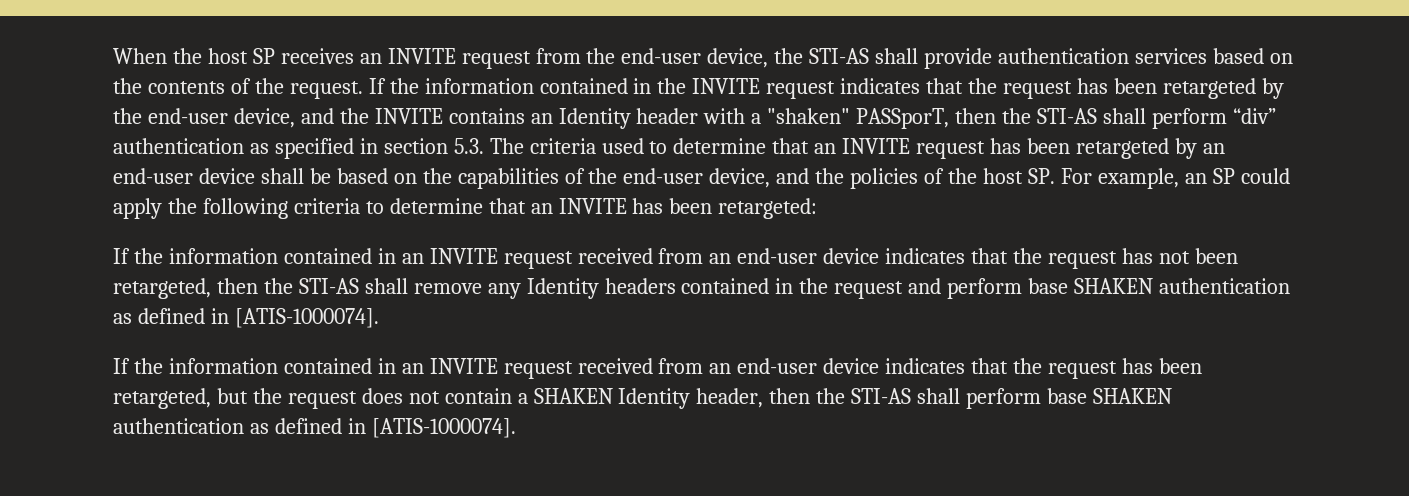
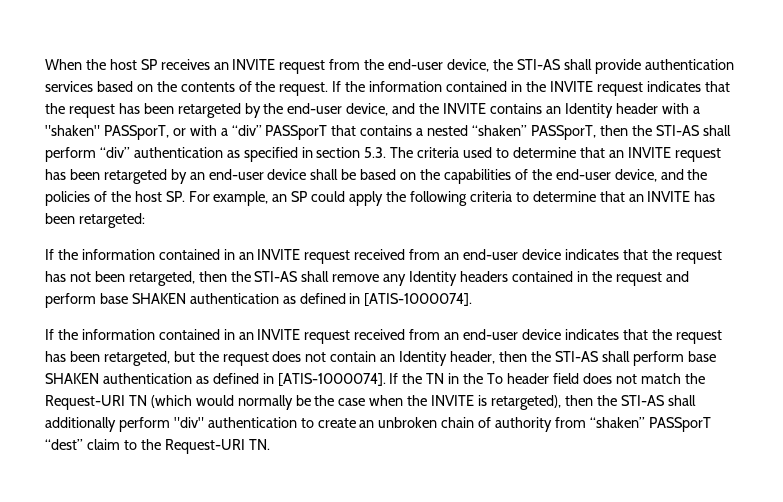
(950, 118) none -> [172,125,596,140] or with a “div” PASSporT that contains a nested “shaken” PASSporT,
[517,388,613,404] a SHAKEN -> [380,354,396,362] an
(516, 428) none -> [389,373,705,384] [45,395,696,410] [45,417,711,432] [45,439,270,454] If the TN in the To header field does not match the Request-URI TN (which would normally be the case when the INVITE is retargeted), then the STI-AS shall additionally perform "div" authentication to create an unbroken chain of authority from “shaken” PASSporT “dest” claim to the Request-URI TN.

